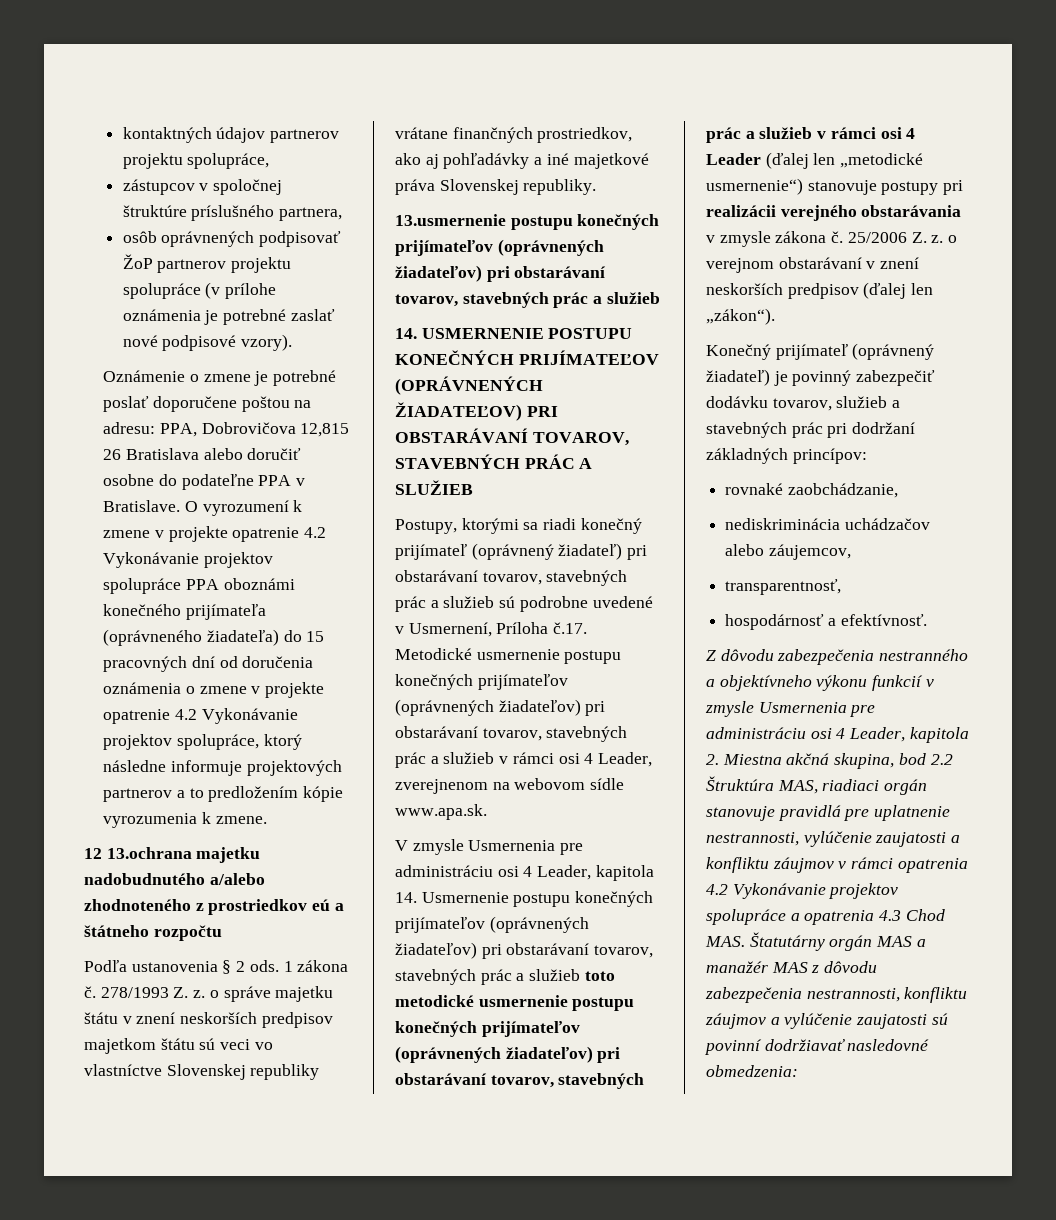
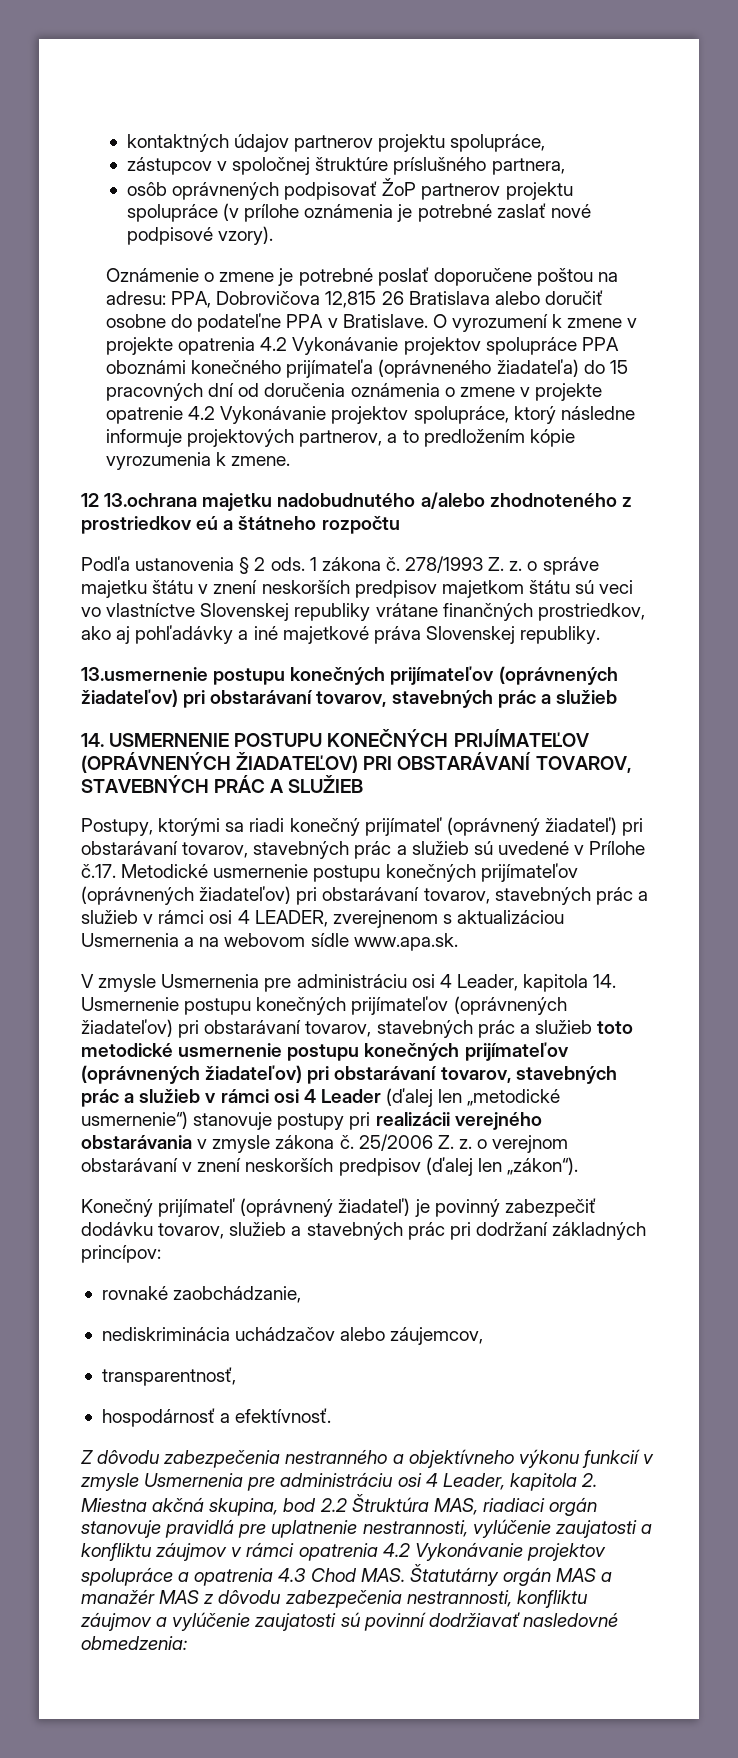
[232,527,300,542] opatrenie -> [178,337,256,355] opatrenia
[103,788,173,802] partnerov -> [299,430,383,447] partnerov,
[519,596,588,612] podrobne -> (493, 848) none
[408,622,549,637] Usmernení, Príloha -> [589,841,646,855] Prílohe
[598,752,653,767] [395,779,488,794] Leader, zverejnenom -> [254,910,565,928] [81,933,195,947] LEADER, zverejnenom s aktualizáciou Usmernenia a

